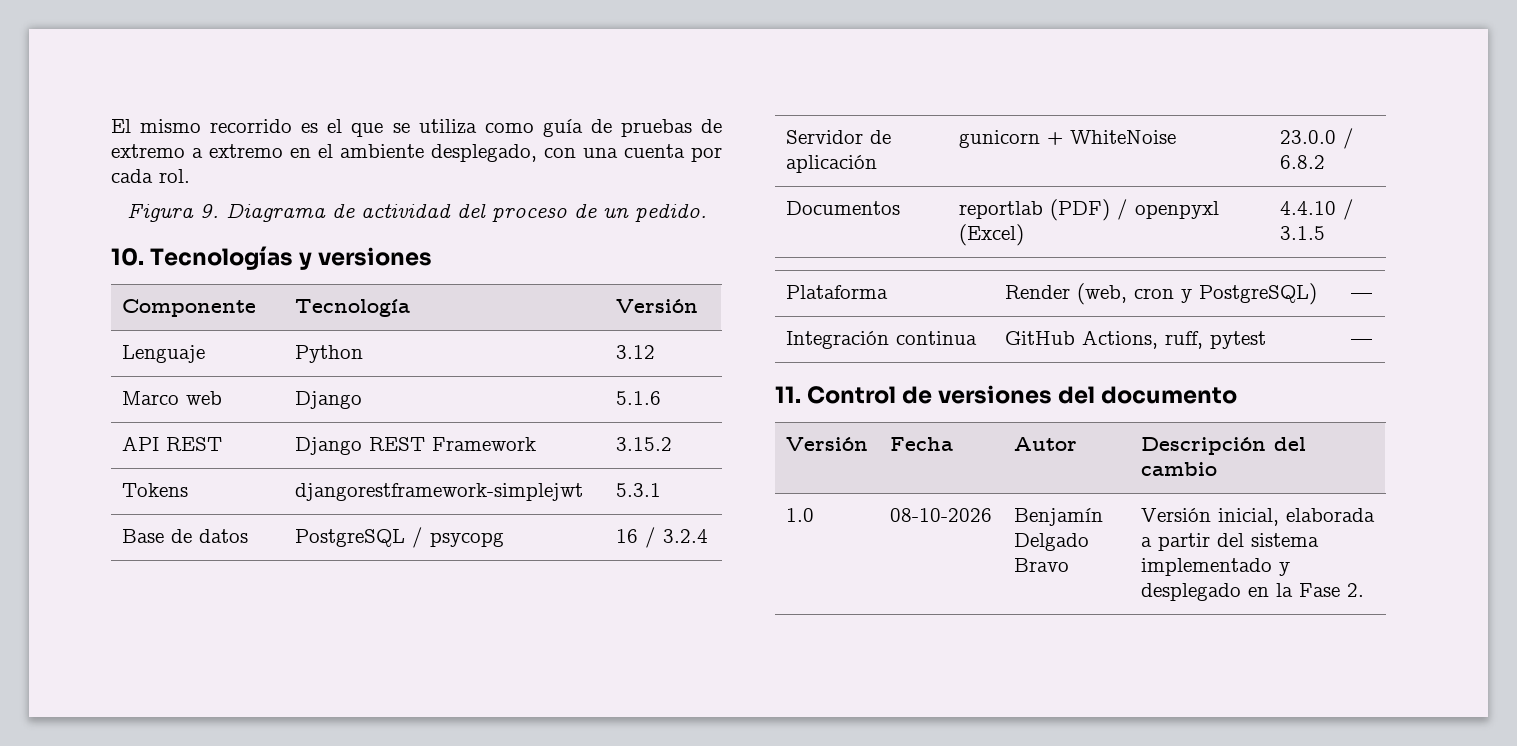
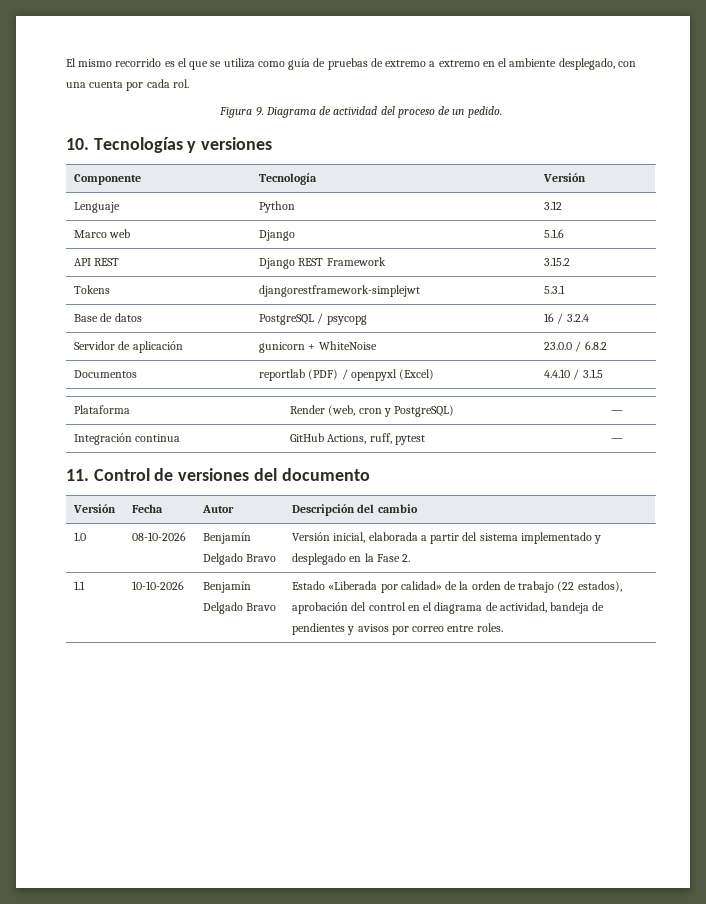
(1364, 590) none -> [74,581,86,590] [132,581,185,590] [203,581,252,593] [203,602,277,614] [292,581,622,593] [292,602,605,614] [292,623,503,635] // 1.1 | 10-10-2026 | Benjamín Delgado Bravo | Estado «Liberada por calidad» de la orden de trabajo (22 estados), aprobación del control en el diagrama de actividad, bandeja de pendientes y avisos por correo entre roles.

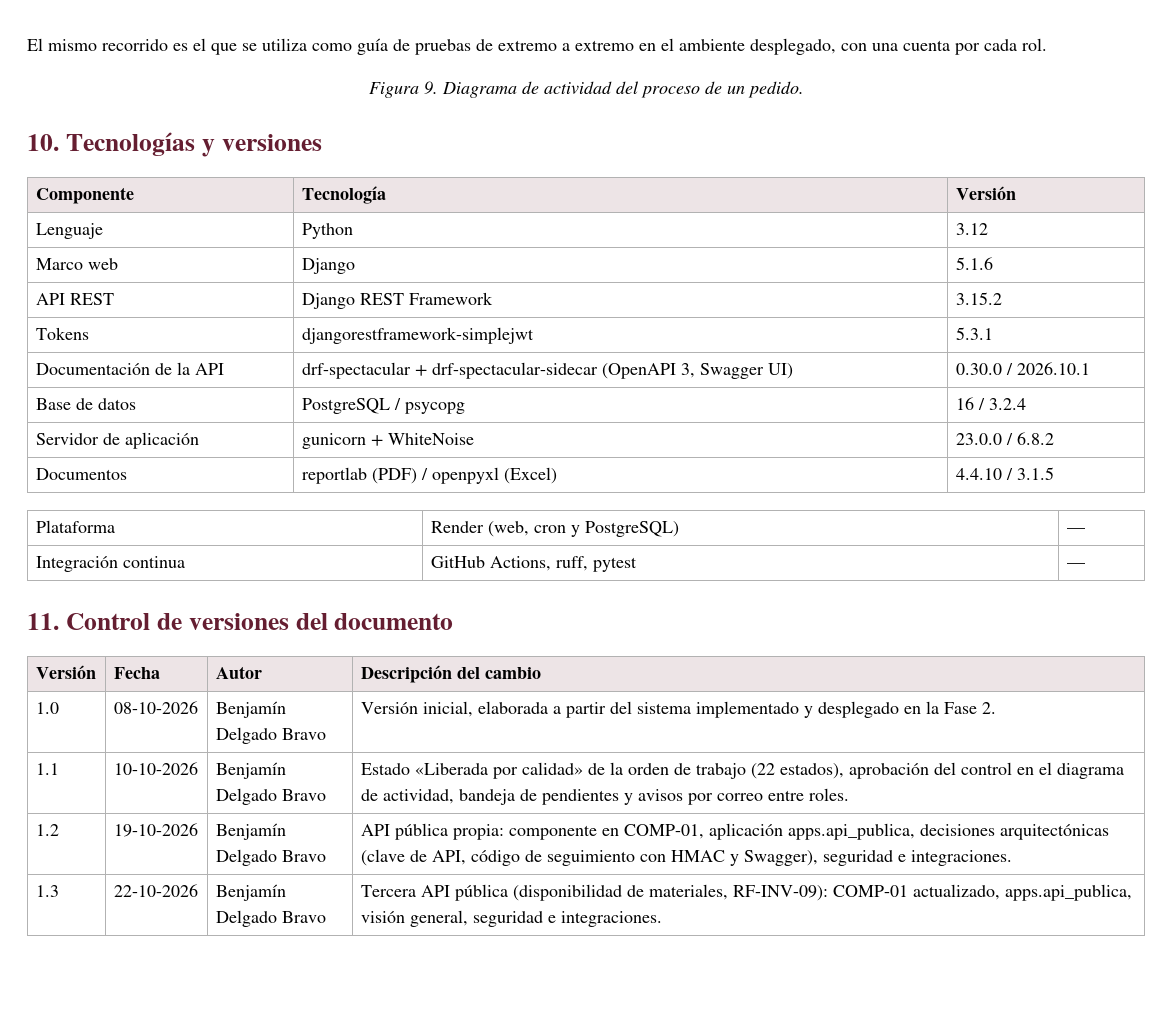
(566, 289) none -> [35,362,224,375] [301,362,793,379] [955,362,1090,375] // Documentación de la API | drf-spectacular + drf-spectacular-sidecar (OpenAPI 3, Swagger UI) | 0.30.0 / 2026.10.1
(503, 627) none -> [35,824,59,836] [113,823,198,837] [215,823,286,840] [215,849,326,866] [360,823,1109,840] [360,849,1012,866] [35,885,59,897] [113,884,198,897] [215,884,286,901] [215,910,326,927] [360,884,1132,901] [360,910,662,927] // 1.2 | 19-10-2026 | Benjamín Delgado Bravo | API pública propia: componente en COMP-01, aplicación apps.api_publica, decisiones arquitectónicas (clave de API, código de seguimiento con HMAC y Swagger), seguridad e integraciones. // 1.3 | 22-10-2026 | Benjamín Delgado Bravo | Tercera API pública (disponibilidad de materiales, RF-INV-09): COMP-01 actualizado, apps.api_publica, visión general, seguridad e integraciones.

